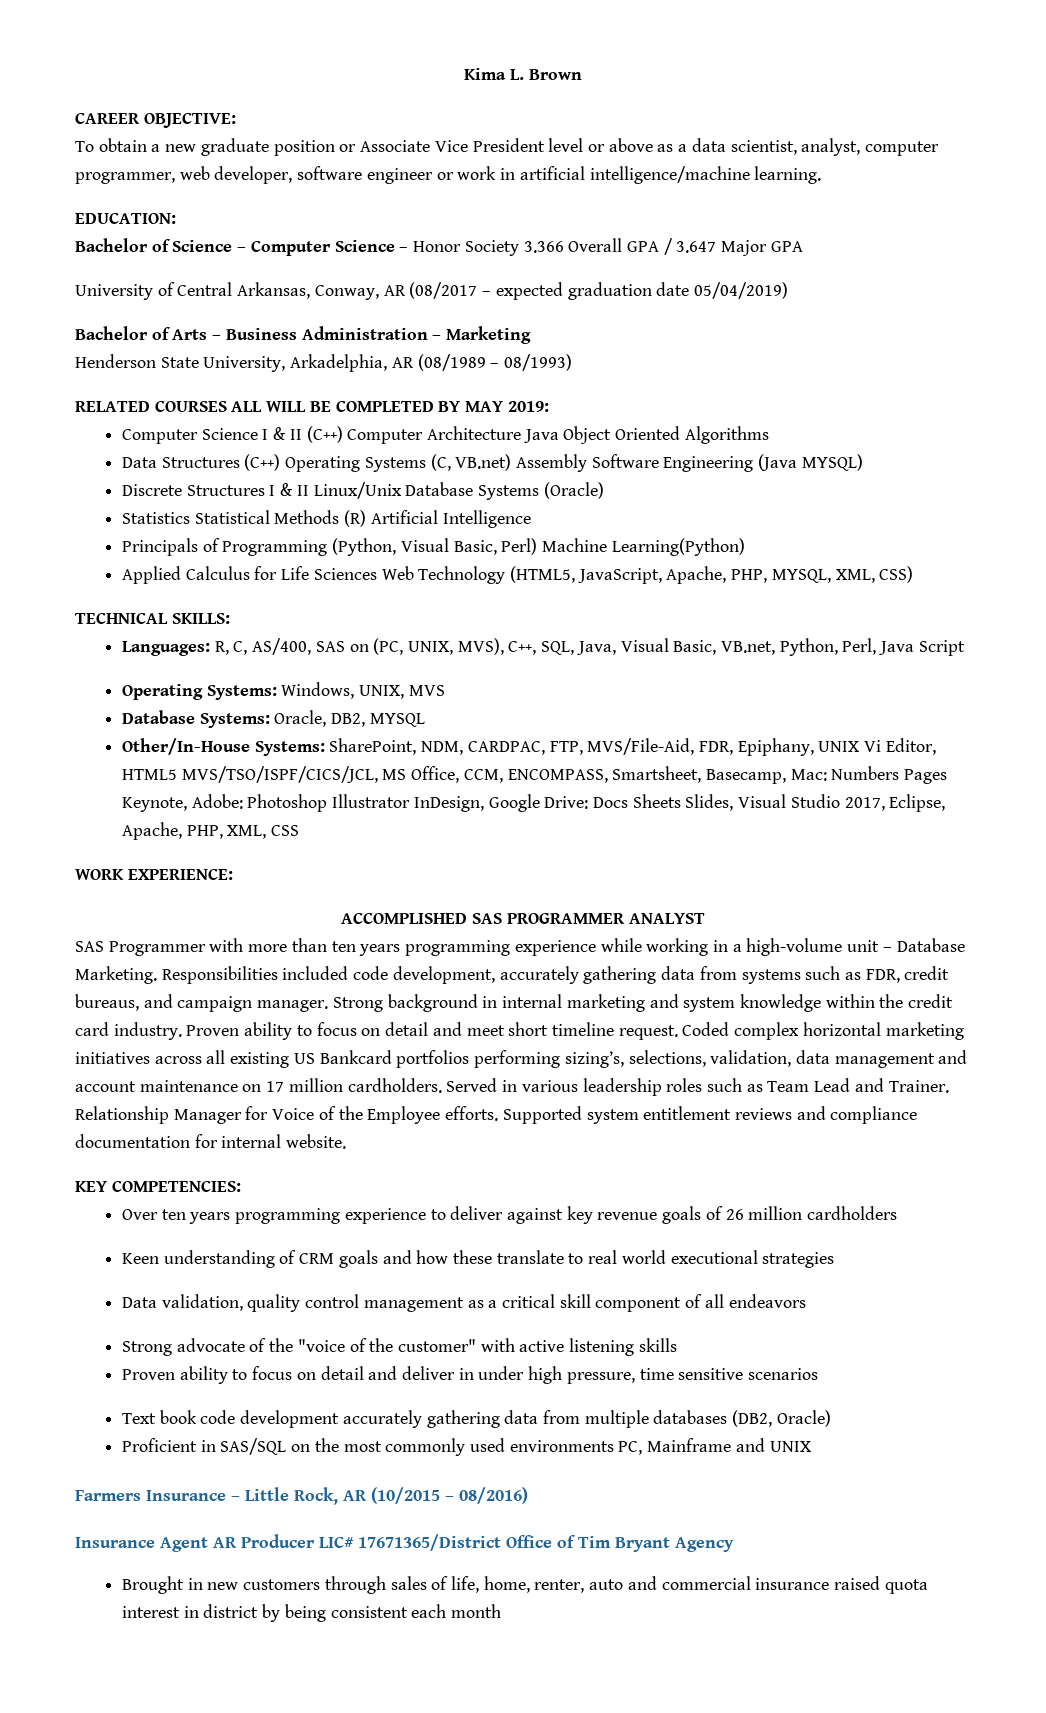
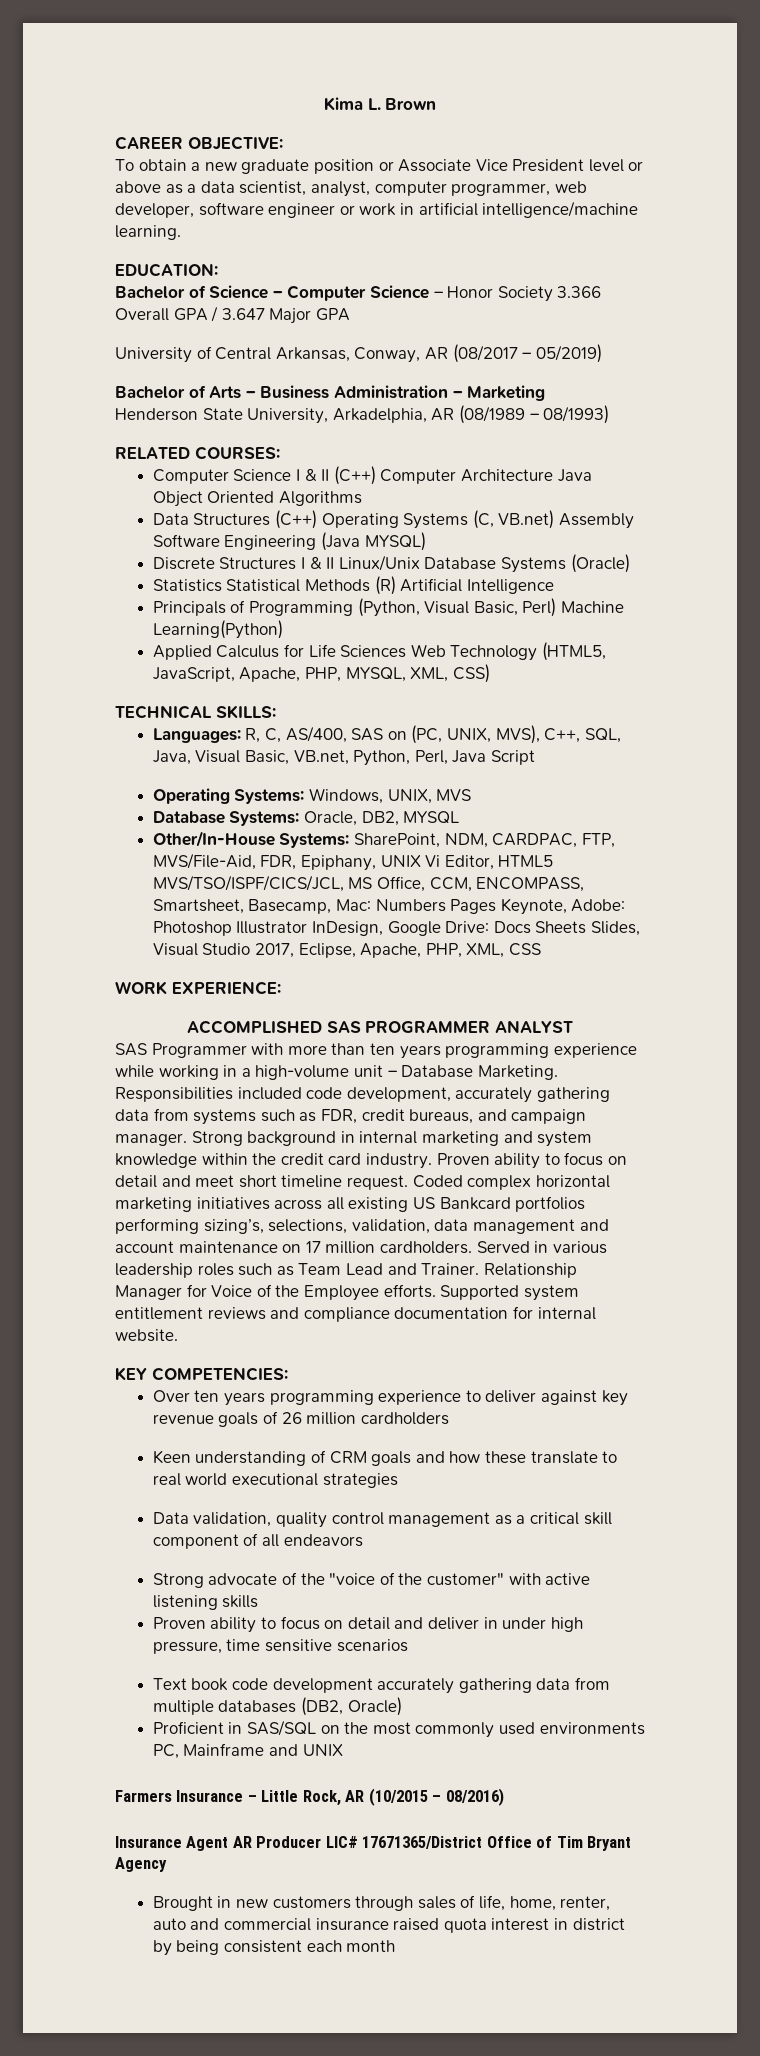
[495,282,788,300] expected graduation date 05/04/2019) -> [535,344,602,363] 05/2019)
[154,401,549,412] COURSES ALL WILL BE COMPLETED BY MAY 2019: -> [194,446,280,460] COURSES:

